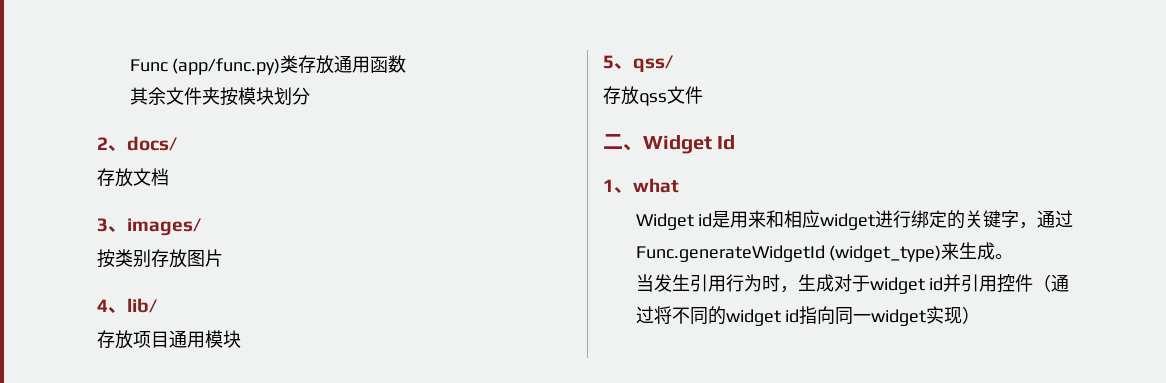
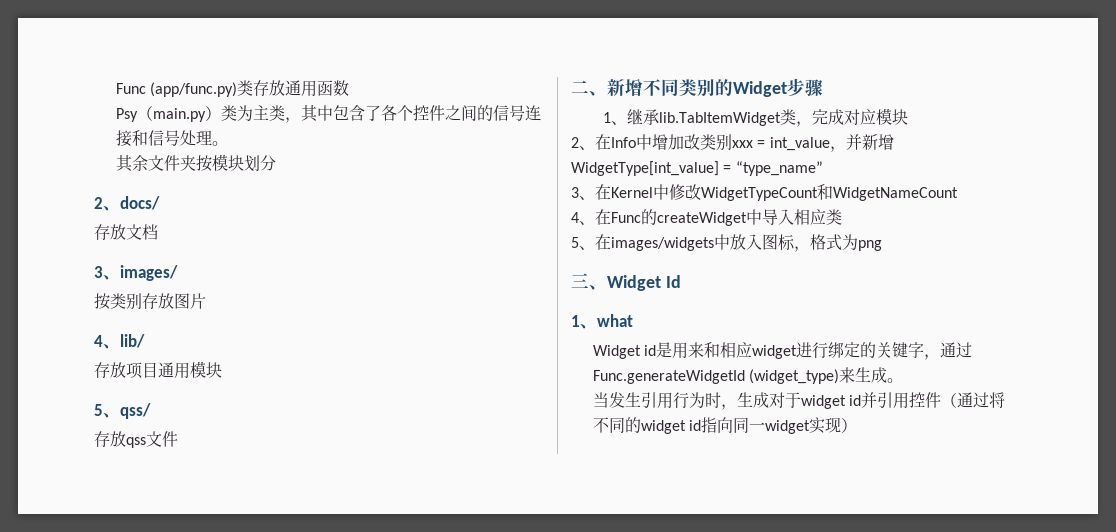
(407, 64) none -> [115,105,541,123] [115,130,228,147] // Psy（main.py）类为主类，其中包含了各个控件之间的信号连接和信号处理。
(643, 147) none -> [607,78,823,97] [602,108,908,127] [571,134,894,152] [571,161,823,176] [571,184,958,201] [571,209,842,226] [571,234,882,252] [571,273,607,290] 新增不同类别的Widget步骤 // 1、继承lib.TabItemWidget类，完成对应模块 // 2、在Info中增加改类别xxx = int_value，并新增WidgetType[int_value] = “type_name” // 3、在Kernel中修改WidgetTypeCount和WidgetNameCount // 4、在Func的createWidget中导入相应类 // 5、在images/widgets中放入图标，格式为png // 三、

